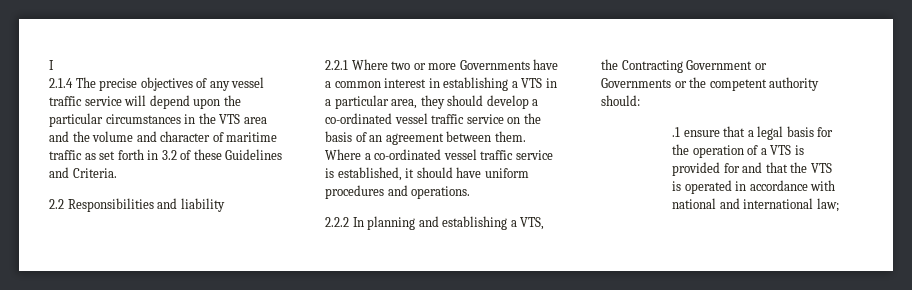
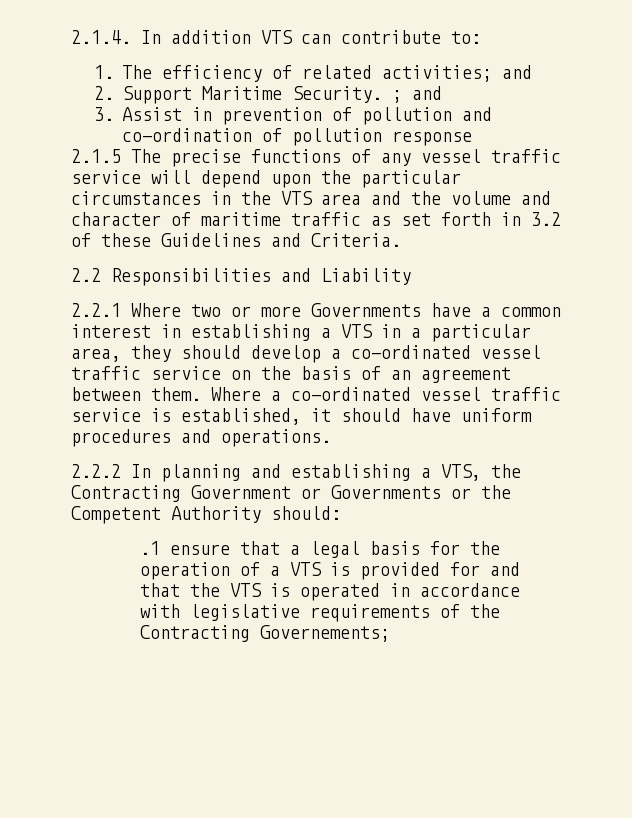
[49,60,54,70] [49,78,73,88] I // 2.1.4 -> [71,30,481,44] [94,65,532,82] [94,86,442,104] [94,107,492,125] [121,128,472,146] [71,149,121,163] 2.1.4. In addition VTS can contribute to: // 1. The efficiency of related activities; and // 2. Support Maritime Security. ; and // 3. Assist in prevention of pollution and co-ordination of pollution response // 2.1.5
[140,77,193,91] objectives -> [251,149,341,163] functions
[180,198,225,212] liability -> [321,268,411,285] Liability
[709,77,820,91] competent authority -> [71,506,261,524] Competent Authority
[672,198,839,212] national and international law; -> [190,604,501,622] [140,625,391,642] legislative requirements of the Contracting Governements;

